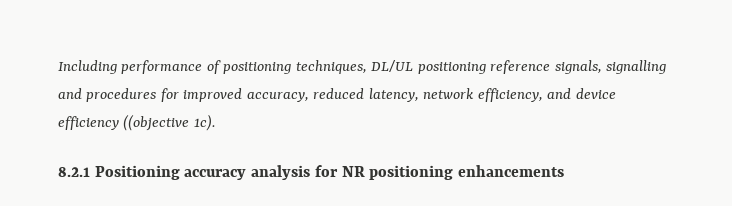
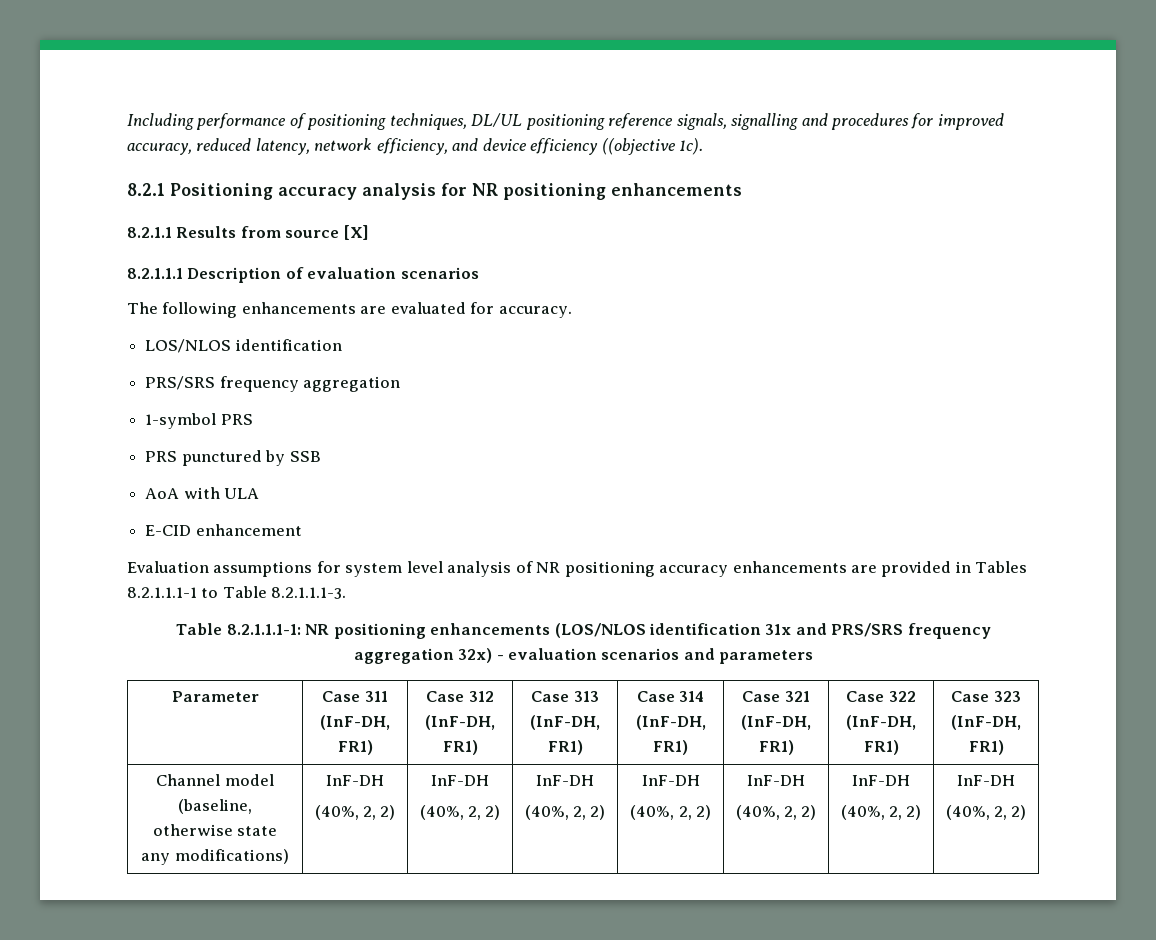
(565, 171) none -> [127,225,369,240] [127,267,479,283] [127,302,572,318] [145,339,342,353] [145,376,401,392] [145,413,253,429] [145,450,321,466] [145,487,260,499] [145,524,302,536] [127,561,1028,577] [127,586,347,599] [176,623,991,639] [353,648,814,664] [171,691,259,702] [322,691,388,702] [320,715,390,730] [337,740,373,755] [426,691,494,702] [425,715,495,730] [442,740,478,755] [531,691,599,702] [530,715,600,730] [547,740,583,755] [636,691,705,702] [635,715,706,730] [653,740,688,755] [742,691,810,702] [741,715,811,730] [758,740,794,755] [846,691,916,702] [846,715,916,730] [863,740,899,755] [951,691,1021,702] [951,715,1021,730] [968,740,1004,755] [156,774,274,786] [178,799,252,814] [152,824,278,836] [141,849,289,865] [326,775,384,786] [314,805,396,820] [431,775,489,786] [419,805,501,820] [536,775,594,786] [524,805,606,820] [641,775,700,786] [630,805,711,820] [747,775,805,786] [735,805,817,820] [852,775,910,786] [840,805,922,820] [957,775,1015,786] [945,805,1027,820] // 8.2.1.1 Results from source [X] // 8.2.1.1.1 Description of evaluation scenarios // The following enhancements are evaluated for accuracy. // LOS/NLOS identification // PRS/SRS frequency aggregation // 1-symbol PRS // PRS punctured by SSB // AoA with ULA // E-CID enhancement // Evaluation assumptions for system level analysis of NR positioning accuracy enhancements are provided in Tables 8.2.1.1.1-1 to Table 8.2.1.1.1-3. // Table 8.2.1.1.1-1: NR positioning enhancements (LOS/NLOS identification 31x and PRS/SRS frequency aggregation 32x) - evaluation scenarios and parameters // Parameter | Case 311 (InF-DH, FR1) | Case 312 (InF-DH, FR1) | Case 313 (InF-DH, FR1) | Case 314 (InF-DH, FR1) | Case 321 (InF-DH, FR1) | Case 322 (InF-DH, FR1) | Case 323 (InF-DH, FR1) // Channel model (baseline, otherwise state any modifications) | InF-DH // (40%, 2, 2) | InF-DH // (40%, 2, 2) | InF-DH // (40%, 2, 2) | InF-DH // (40%, 2, 2) | InF-DH // (40%, 2, 2) | InF-DH // (40%, 2, 2) | InF-DH // (40%, 2, 2)

